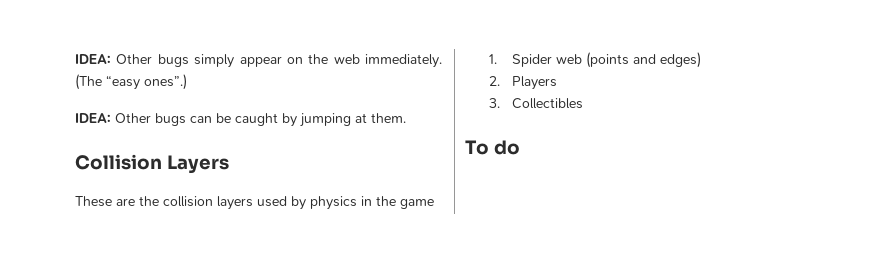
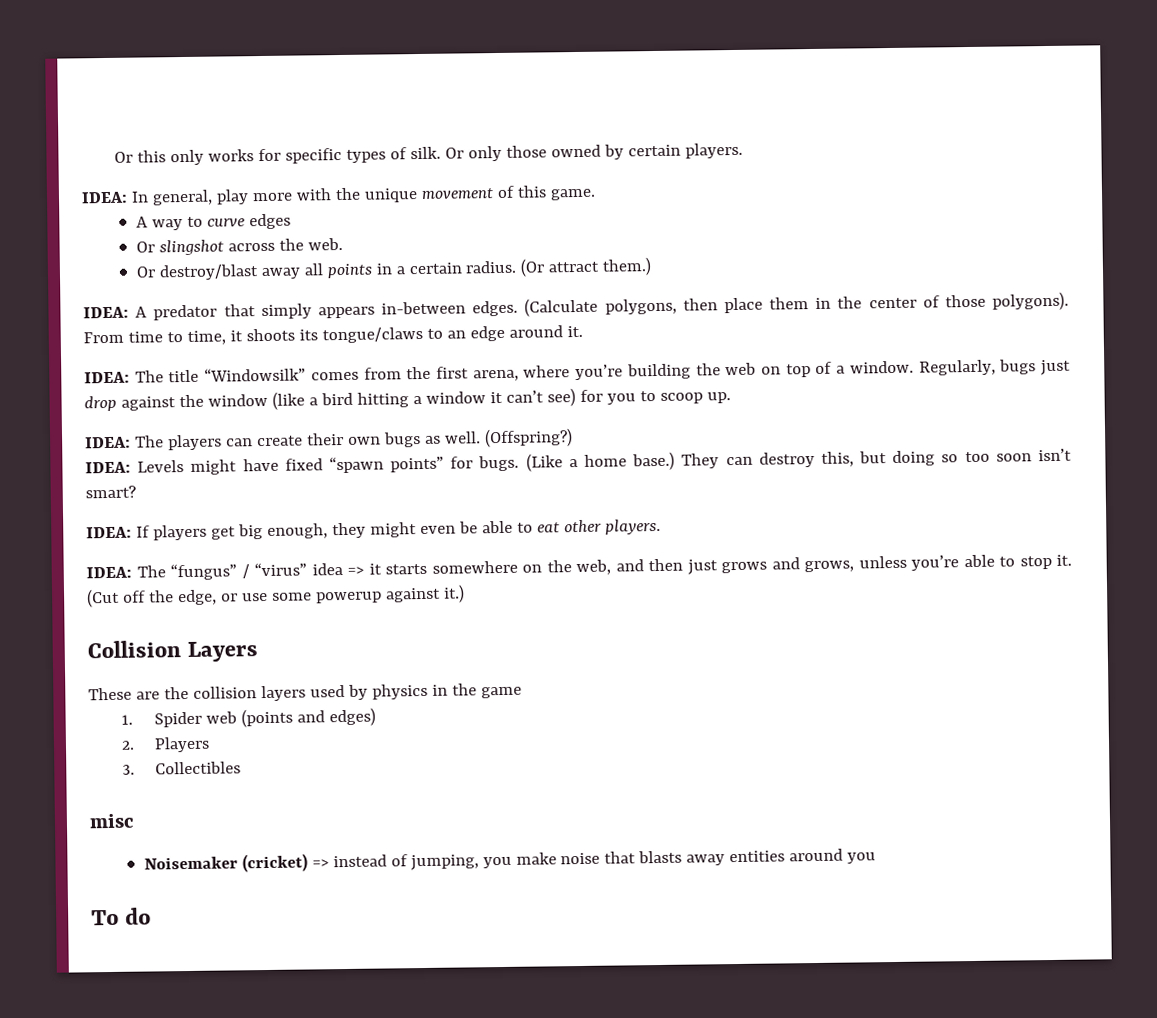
[75,54,442,68] [75,74,187,90] [75,113,406,127] IDEA: Other bugs simply appear on the web immediately. (The “easy ones”.) // IDEA: Other bugs can be caught by jumping at them. -> [114,142,744,166] [81,185,596,206] [135,213,291,231] [135,237,343,256] [135,257,653,281] [83,291,1069,321] [83,325,583,345] [84,359,1071,384] [84,388,731,412] [85,428,573,451] [85,448,1072,475] [85,485,136,499] [86,518,661,541] [86,554,1072,581] [86,584,465,608] Or this only works for specific types of silk. Or only those owned by certain players. // IDEA: In general, play more with the unique movement of this game. // A way to curve edges // Or slingshot across the web. // Or destroy/blast away all points in a certain radius. (Or attract them.) // IDEA: A predator that simply appears in-between edges. (Calculate polygons, then place them in the center of those polygons). From time to time, it shoots its tongue/claws to an edge around it. // IDEA: The title “Windowsilk” comes from the first arena, where you’re building the web on top of a window. Regularly, bugs just drop against the window (like a bird hitting a window it can’t see) for you to scoop up. // IDEA: The players can create their own bugs as well. (Offspring?) // IDEA: Levels might have fixed “spawn points” for bugs. (Like a home base.) They can destroy this, but doing so too soon isn’t smart? // IDEA: If players get big enough, they might even be able to eat other players. // IDEA: The “fungus” / “virus” idea => it starts somewhere on the web, and then just grows and grows, unless you’re able to stop it. (Cut off the edge, or use some powerup against it.)
(584, 103) none -> [89,813,135,829] [143,848,877,873] // misc // Noisemaker (cricket) => instead of jumping, you make noise that blasts away entities around you

